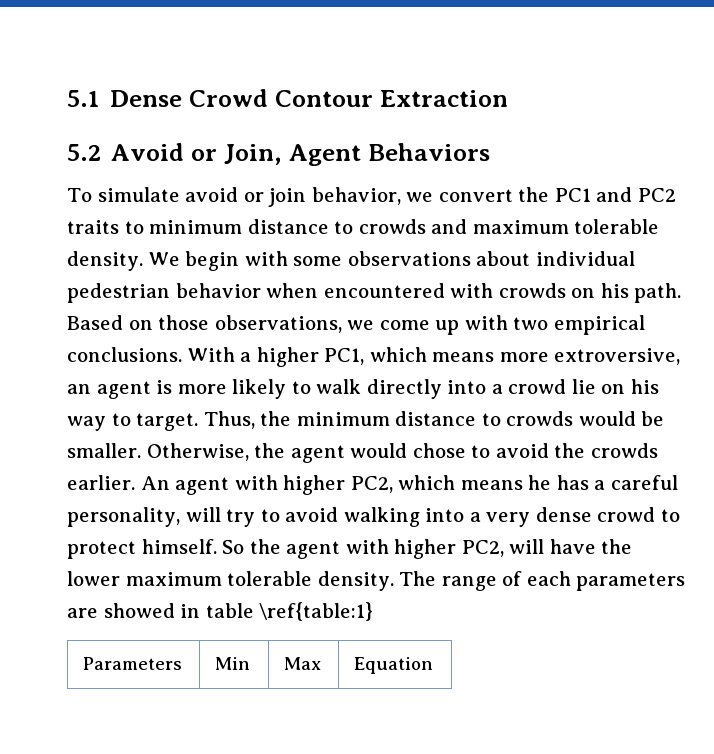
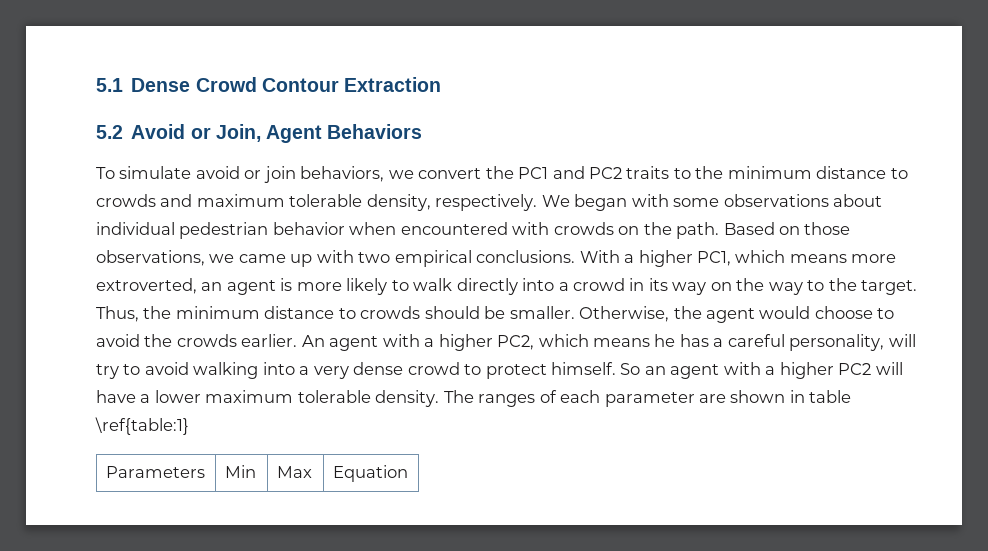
[311,187,401,205] behavior, -> [300,166,385,182] behaviors,
(144, 227) none -> [695,166,724,179] the
[67,251,240,271] density. We begin -> [366,194,628,211] density, respectively. We began
[600,283,629,298] his -> [643,222,672,235] the
[379,320,430,330] come -> [238,254,286,263] came
[554,348,681,365] extroversive, -> [96,278,197,294] extroverted,
[571,379,659,394] lie on his -> [629,278,765,295] in its way on the
(131, 419) none -> [828,278,857,291] the
[578,411,636,426] would -> [424,306,480,319] should
[412,443,466,458] chose -> [814,306,873,319] choose
(278, 482) none -> [424,338,435,347] a
[249,539,504,559] the agent with higher PC2, -> [644,362,872,379] an agent with a higher PC2
[601,539,633,554] the -> [140,394,151,403] a
[441,576,497,591] range -> [478,394,536,407] ranges
[576,573,686,591] [67,603,175,618] parameters are showed -> [604,390,786,407] parameter are shown

